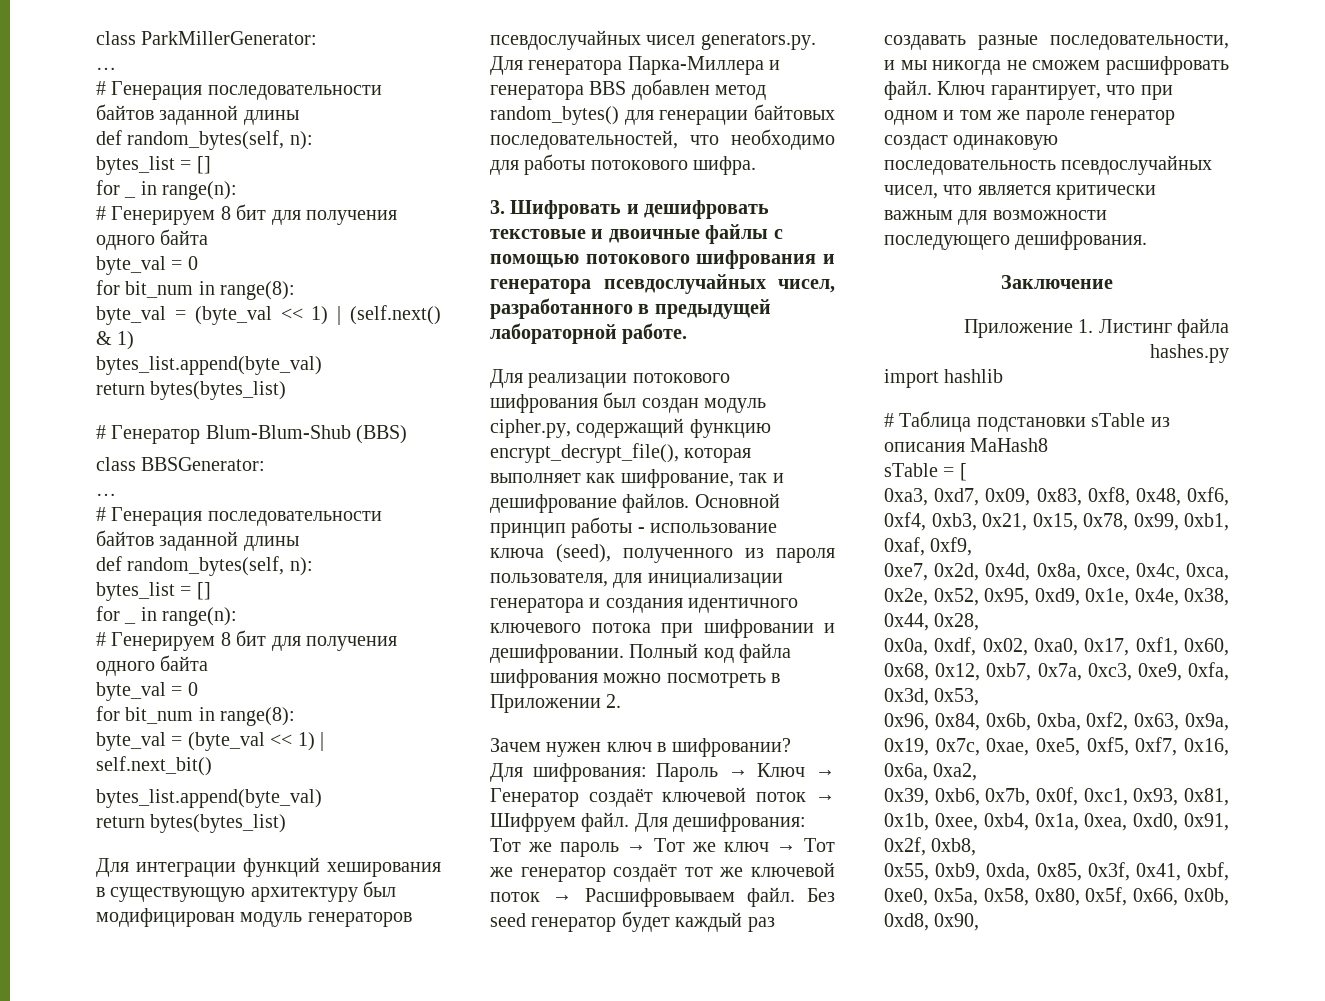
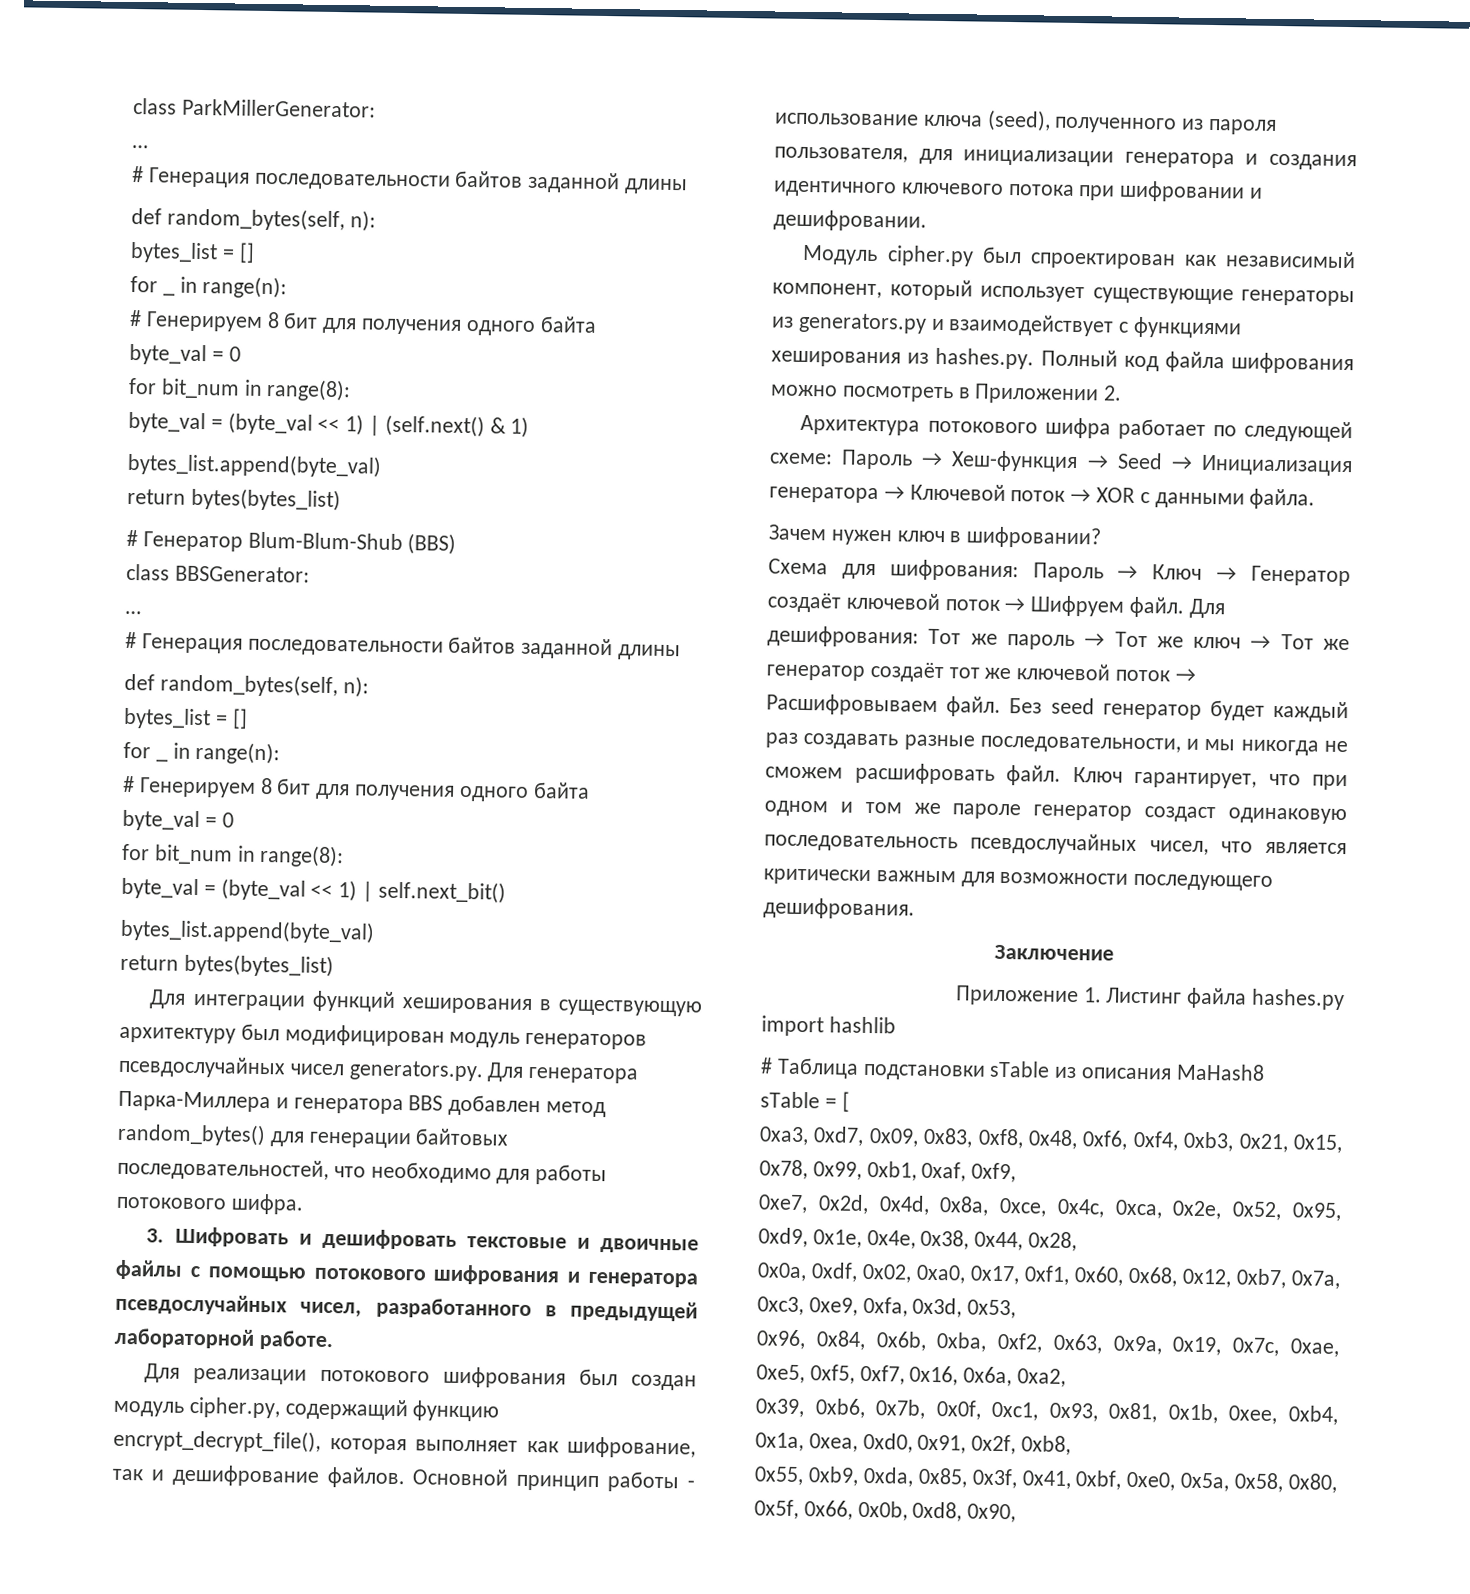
(624, 653) none -> [802,244,1356,270] [772,279,1355,307] [771,312,1243,339] [771,347,1035,370] // Модуль cipher.py был спроектирован как независимый компонент, который использует существующие генераторы из generators.py и взаимодействует с функциями хеширования из hashes.py.
(622, 701) none -> [800,414,1353,443] [769,449,1353,477] [769,483,1316,510] // Архитектура потокового шифра работает по следующей схеме: Пароль → Хеш-функция → Seed → Инициализация генератора → Ключевой поток → XOR с данными файла.
[490,763,523,782] Для -> [768,558,876,580] Схема для

